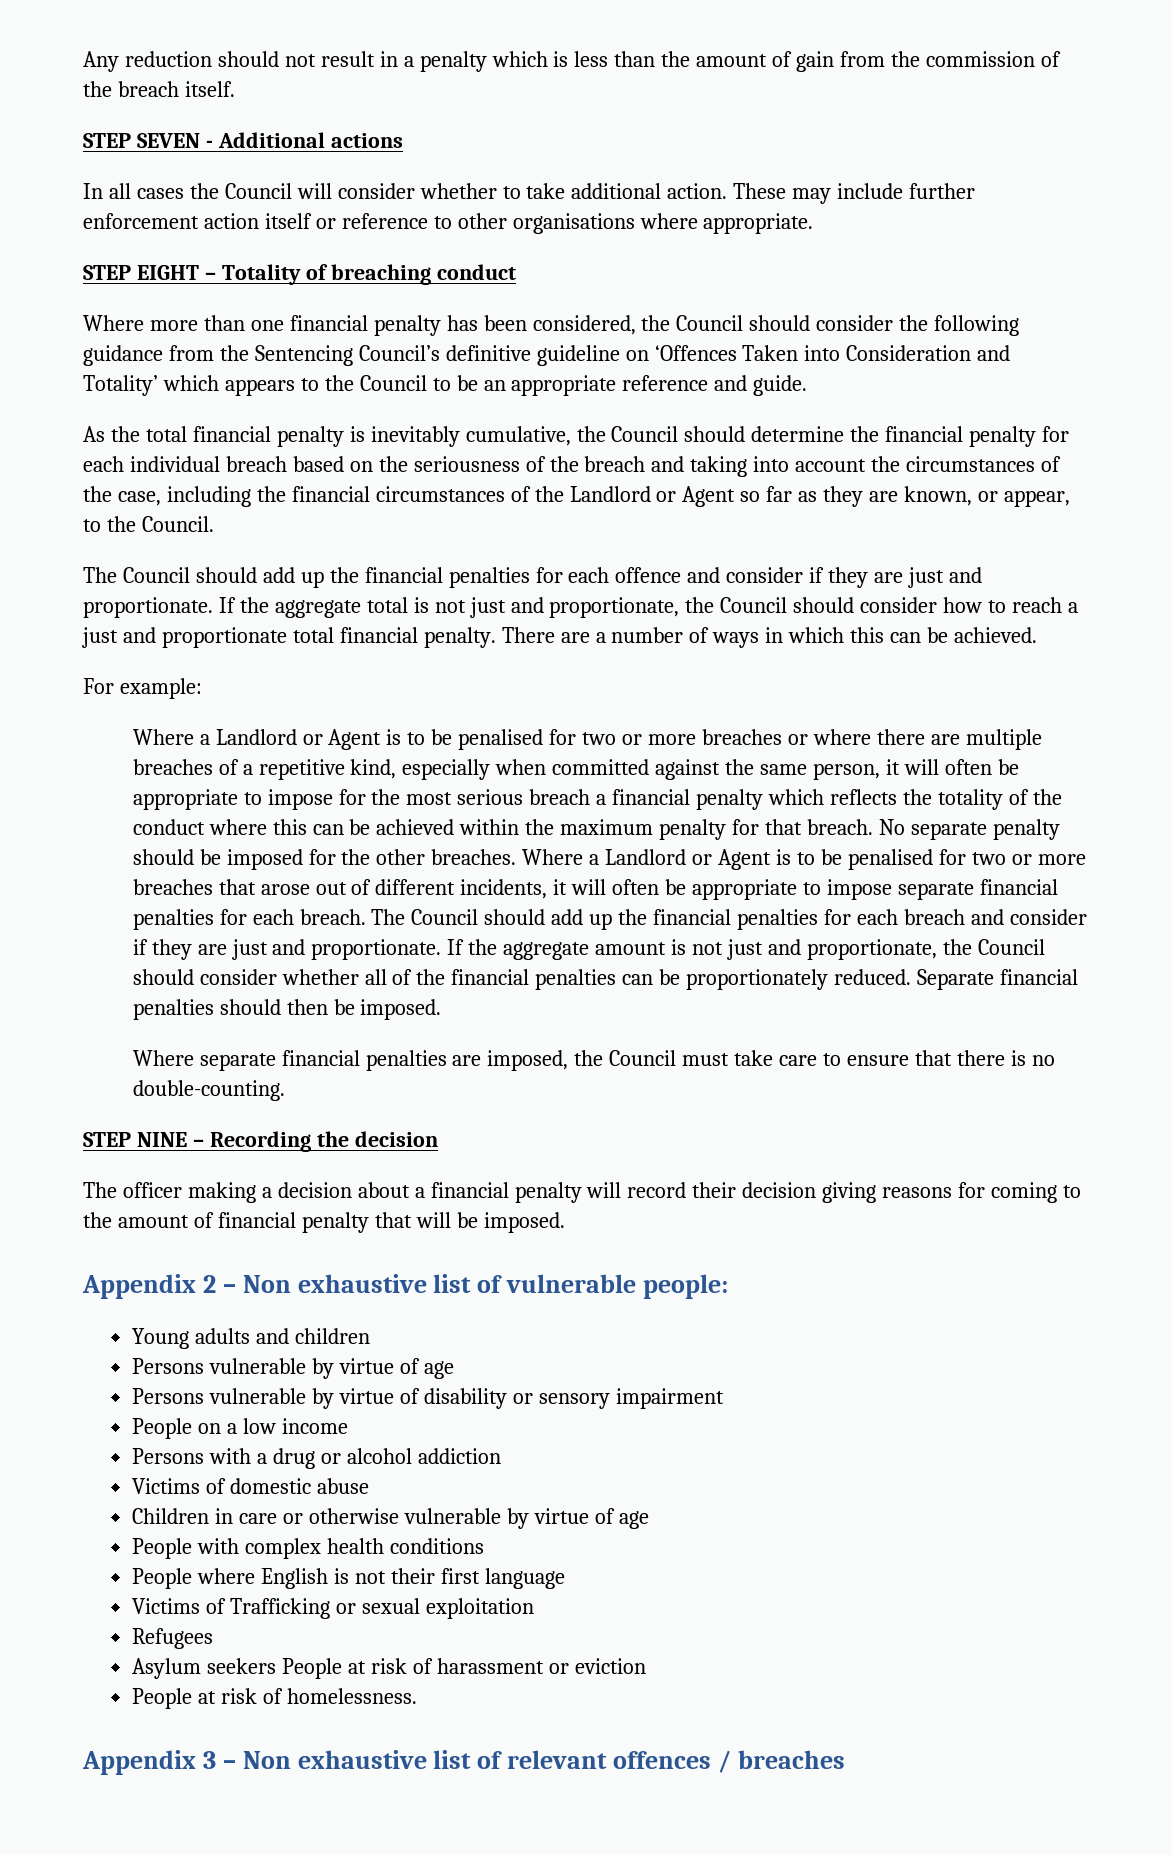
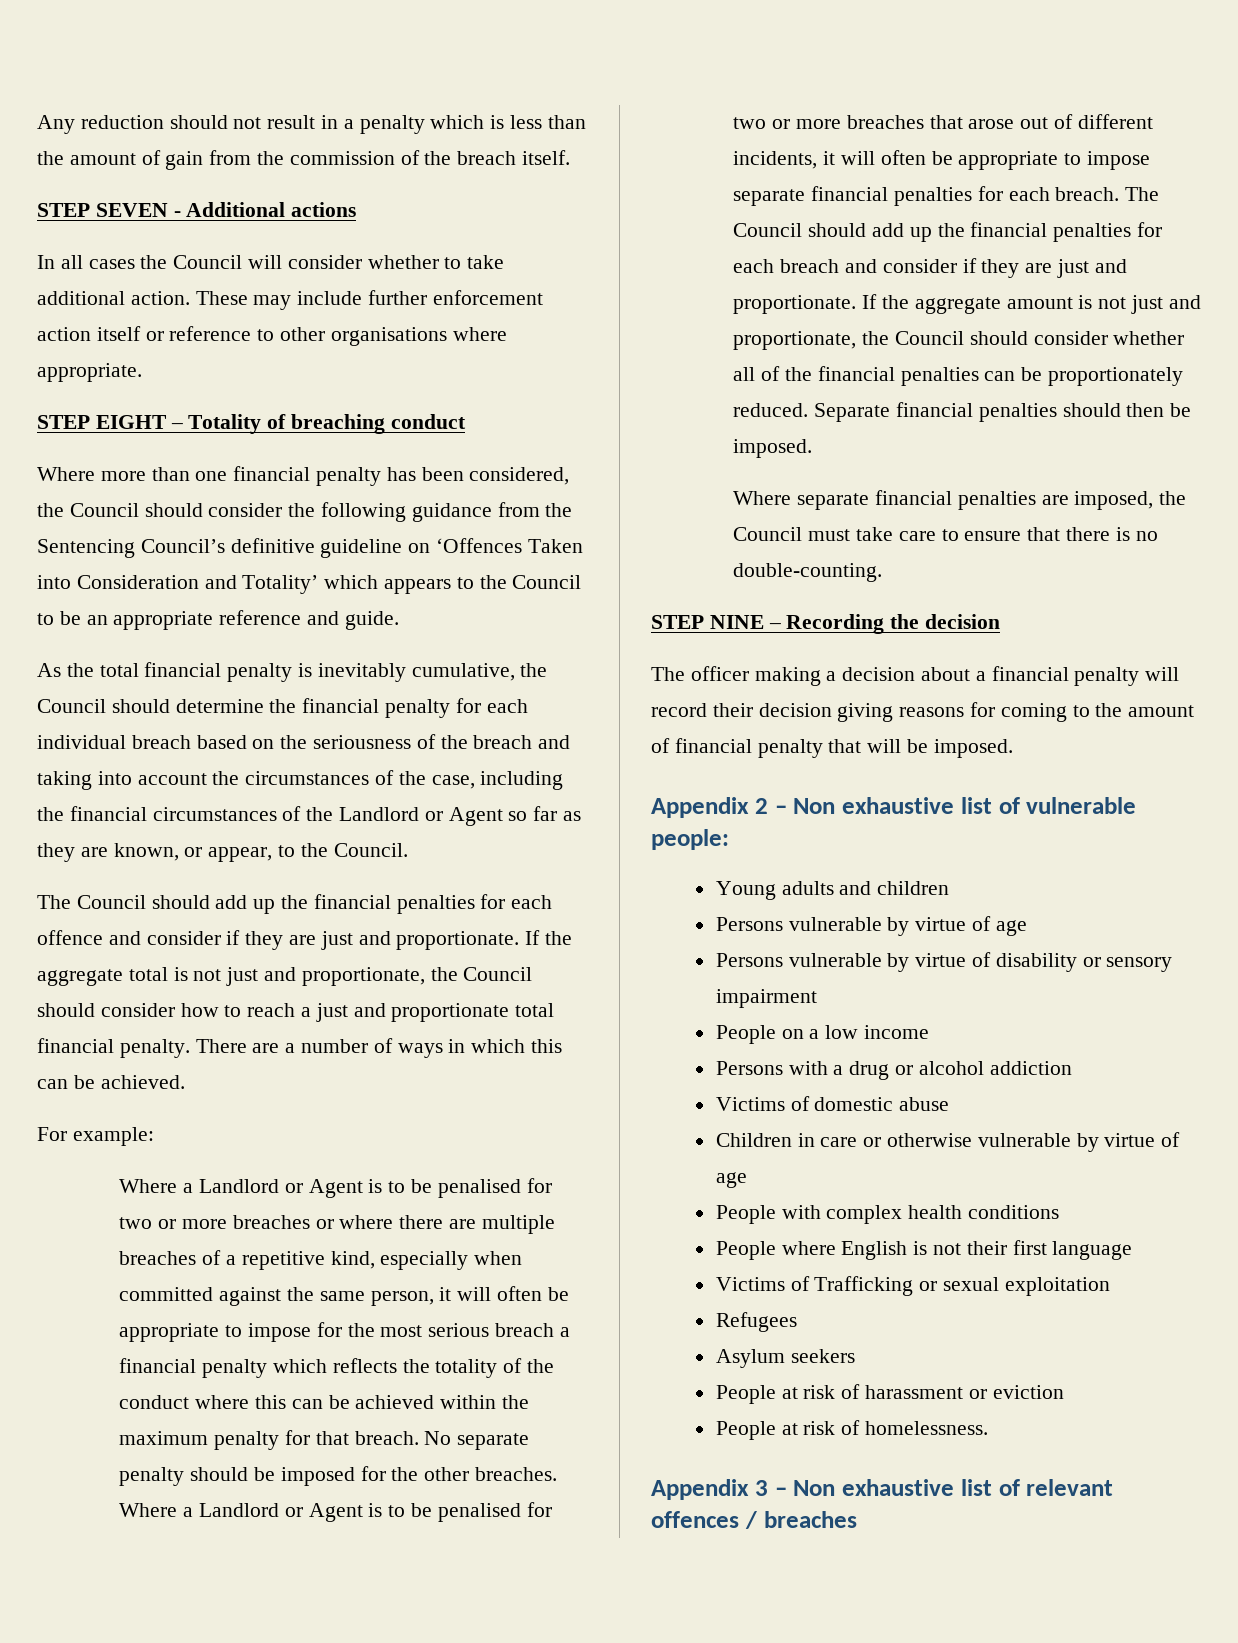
(276, 1666) none -> (855, 1356) //

